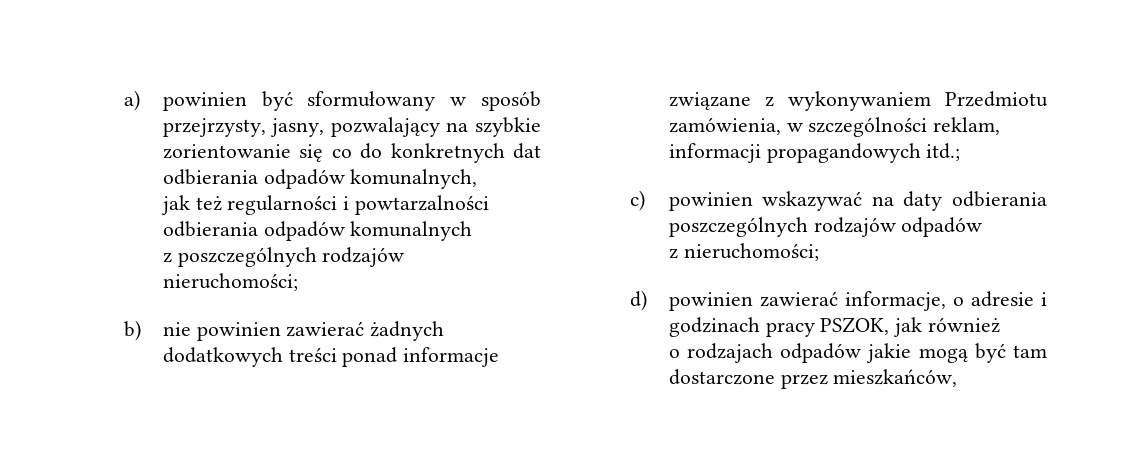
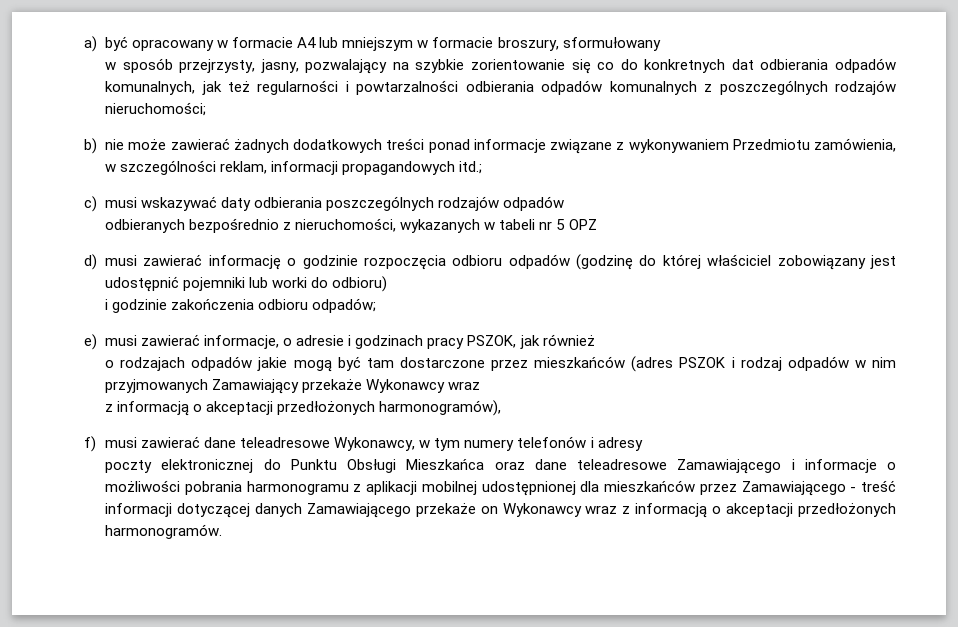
[162,91,293,111] powinien być -> [105,36,559,51] być opracowany w formacie A4 lub mniejszym w formacie broszury,
(436, 101) none -> (661, 44) //
(478, 179) // -> (196, 88) none
(473, 231) // -> (697, 88) none
[196,322,281,341] powinien -> [128,139,167,150] może
[668,191,894,211] powinien wskazywać na -> [105,196,218,211] musi wskazywać
[668,243,819,261] [629,290,753,311] z nieruchomości; // d) powinien -> [105,218,597,233] [83,254,896,270] [105,276,388,292] [105,298,377,313] [83,334,138,350] odbieranych bezpośrednio z nieruchomości, wykazanych w tabeli nr 5 OPZ // d) musi zawierać informację o godzinie rozpoczęcia odbioru odpadów (godzinę do której właściciel zobowiązany jest udostępnić pojemniki lub worki do odbioru) // i godzinie zakończenia odbioru odpadów; // e) musi
[833,369,958,387] mieszkańców, -> [534,356,897,372] [105,379,481,394] [105,400,502,416] [83,436,643,452] [105,459,896,474] [105,480,896,496] [105,503,897,518] [105,524,223,539] mieszkańców (adres PSZOK i rodzaj odpadów w nim przyjmowanych Zamawiający przekaże Wykonawcy wraz // z informacją o akceptacji przedłożonych harmonogramów), // f) musi zawierać dane teleadresowe Wykonawcy, w tym numery telefonów i adresy // poczty elektronicznej do Punktu Obsługi Mieszkańca oraz dane teleadresowe Zamawiającego i informacje o możliwości pobrania harmonogramu z aplikacji mobilnej udostępnionej dla mieszkańców przez Zamawiającego - treść informacji dotyczącej danych Zamawiającego przekaże on Wykonawcy wraz z informacją o akceptacji przedłożonych harmonogramów.

